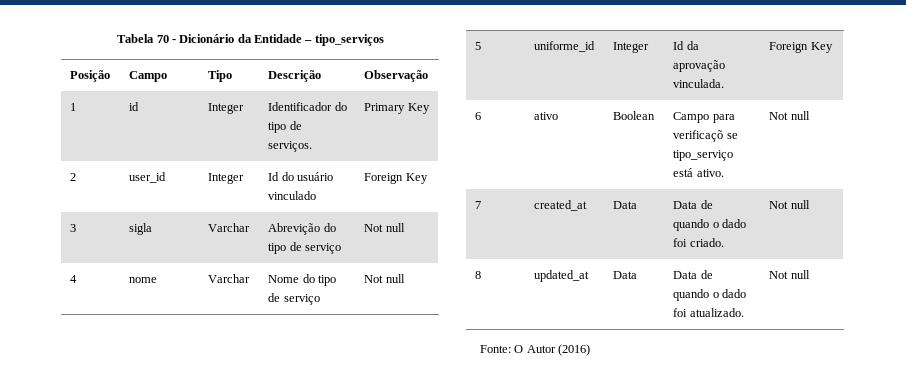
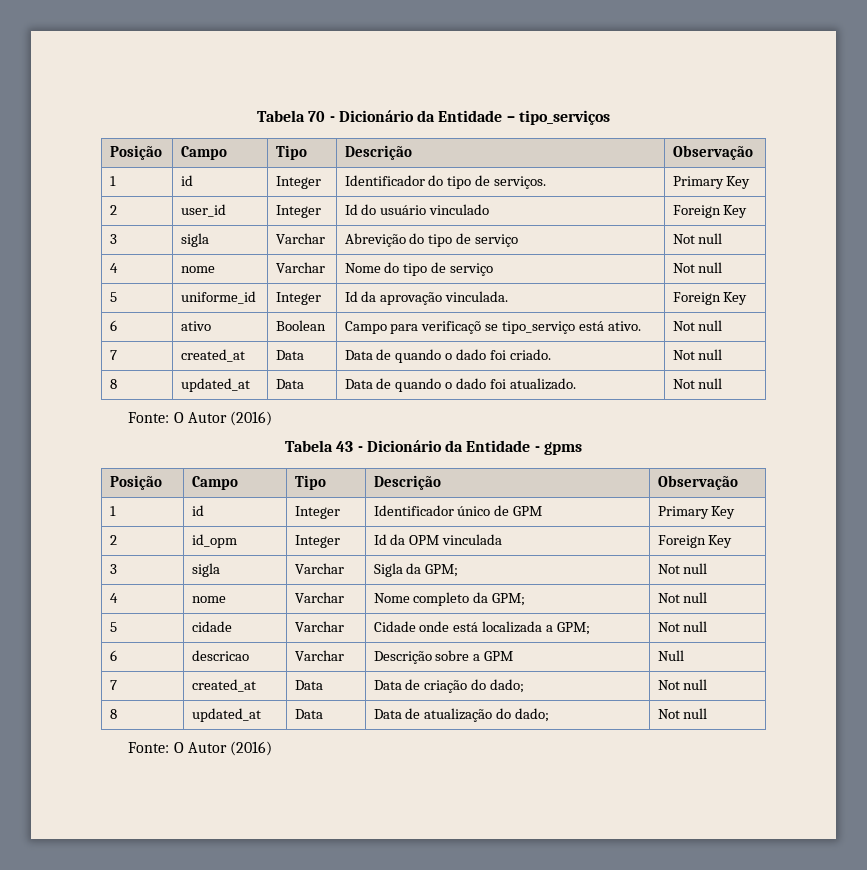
(590, 350) none -> [284,440,583,455] [109,475,162,490] [191,476,238,490] [294,475,326,490] [373,475,441,490] [657,475,738,490] [109,506,116,516] [191,505,204,516] [294,506,340,519] [373,505,543,516] [657,506,736,519] [109,535,117,545] [191,534,237,548] [294,535,340,548] [373,534,503,545] [657,535,733,548] [109,564,117,574] [191,563,220,577] [294,563,344,574] [373,563,459,577] [657,563,708,574] [109,593,118,603] [191,596,226,603] [294,592,344,603] [373,592,526,606] [657,592,708,603] [109,622,117,632] [191,621,232,632] [294,621,344,632] [373,621,591,635] [657,621,708,632] [109,650,117,661] [191,650,249,661] [294,650,344,661] [373,650,514,664] [657,650,684,661] [109,680,117,690] [191,679,256,692] [294,680,323,690] [373,679,525,693] [657,679,708,690] [109,709,117,719] [191,708,261,722] [294,709,323,719] [373,708,550,722] [657,708,708,719] [128,741,273,756] // Tabela 43 - Dicionário da Entidade - gpms // Posição | Campo | Tipo | Descrição | Observação // 1 | id | Integer | Identificador único de GPM | Primary Key // 2 | id_opm | Integer | Id da OPM vinculada | Foreign Key // 3 | sigla | Varchar | Sigla da GPM; | Not null // 4 | nome | Varchar | Nome completo da GPM; | Not null // 5 | cidade | Varchar | Cidade onde está localizada a GPM; | Not null // 6 | descricao | Varchar | Descrição sobre a GPM | Null // 7 | created_at | Data | Data de criação do dado; | Not null // 8 | updated_at | Data | Data de atualização do dado; | Not null // Fonte: O Autor (2016)

